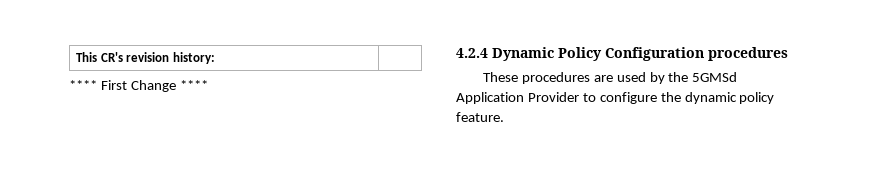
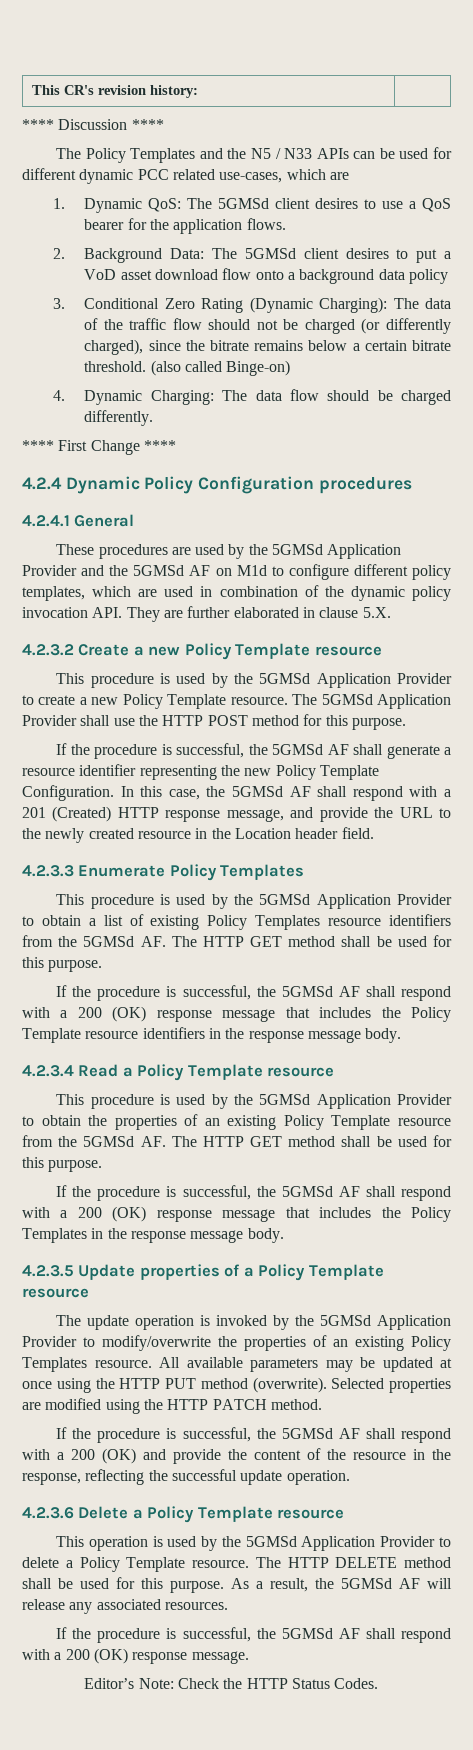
(215, 58) none -> [22,119,164,130] [56,147,453,163] [22,168,349,184] [53,198,451,213] [84,218,286,234] [53,248,452,263] [84,268,448,284] [53,297,451,313] [84,318,452,334] [84,339,452,355] [84,360,291,376] [53,389,451,405] [84,410,154,426] // **** Discussion **** // The Policy Templates and the N5 / N33 APIs can be used for different dynamic PCC related use-cases, which are // 1. Dynamic QoS: The 5GMSd client desires to use a QoS bearer for the application flows. // 2. Background Data: The 5GMSd client desires to put a VoD asset download flow onto a background data policy // 3. Conditional Zero Rating (Dynamic Charging): The data of the traffic flow should not be charged (or differently charged), since the bitrate remains below a certain bitrate threshold. (also called Binge-on) // 4. Dynamic Charging: The data flow should be charged differently.
(788, 54) none -> [22,514,135,527] // 4.2.4.1 General
[582,92,775,104] [456,112,504,122] to configure the dynamic policy feature. -> [81,564,451,580] [22,585,451,601] [22,606,391,622] [22,643,382,660] [56,673,453,688] [22,694,452,709] [22,714,406,730] [56,743,452,759] [22,764,379,780] [22,785,452,801] [22,806,452,822] [22,827,374,843] [22,864,305,881] [56,894,453,909] [22,914,451,930] [22,935,453,947] [22,957,103,972] [56,985,452,1001] [22,1006,452,1022] [22,1027,402,1043] [22,1064,335,1081] [56,1094,453,1109] [22,1114,451,1130] [22,1135,453,1147] [22,1157,103,1172] [56,1185,452,1201] [22,1206,452,1222] [22,1228,284,1243] [22,1264,384,1281] [22,1288,89,1298] [56,1315,452,1330] [22,1335,451,1351] [22,1357,452,1372] [22,1377,451,1393] [22,1398,322,1414] [56,1427,452,1443] [22,1448,451,1464] [22,1469,350,1485] [22,1506,345,1523] [56,1536,452,1551] [22,1557,451,1572] [22,1577,452,1593] [22,1599,228,1614] [56,1627,452,1643] [22,1648,249,1664] [84,1678,379,1689] and the 5GMSd AF on M1d to configure different policy templates, which are used in combination of the dynamic policy invocation API. They are further elaborated in clause 5.X. // 4.2.3.2 Create a new Policy Template resource // This procedure is used by the 5GMSd Application Provider to create a new Policy Template resource. The 5GMSd Application Provider shall use the HTTP POST method for this purpose. // If the procedure is successful, the 5GMSd AF shall generate a resource identifier representing the new Policy Template Configuration. In this case, the 5GMSd AF shall respond with a 201 (Created) HTTP response message, and provide the URL to the newly created resource in the Location header field. // 4.2.3.3 Enumerate Policy Templates // This procedure is used by the 5GMSd Application Provider to obtain a list of existing Policy Templates resource identifiers from the 5GMSd AF. The HTTP GET method shall be used for this purpose. // If the procedure is successful, the 5GMSd AF shall respond with a 200 (OK) response message that includes the Policy Template resource identifiers in the response message body. // 4.2.3.4 Read a Policy Template resource // This procedure is used by the 5GMSd Application Provider to obtain the properties of an existing Policy Template resource from the 5GMSd AF. The HTTP GET method shall be used for this purpose. // If the procedure is successful, the 5GMSd AF shall respond with a 200 (OK) response message that includes the Policy Templates in the response message body. // 4.2.3.5 Update properties of a Policy Template resource // The update operation is invoked by the 5GMSd Application Provider to modify/overwrite the properties of an existing Policy Templates resource. All available parameters may be updated at once using the HTTP PUT method (overwrite). Selected properties are modified using the HTTP PATCH method. // If the procedure is successful, the 5GMSd AF shall respond with a 200 (OK) and provide the content of the resource in the response, reflecting the successful update operation. // 4.2.3.6 Delete a Policy Template resource // This operation is used by the 5GMSd Application Provider to delete a Policy Template resource. The HTTP DELETE method shall be used for this purpose. As a result, the 5GMSd AF will release any associated resources. // If the procedure is successful, the 5GMSd AF shall respond with a 200 (OK) response message. // Editor’s Note: Check the HTTP Status Codes.

